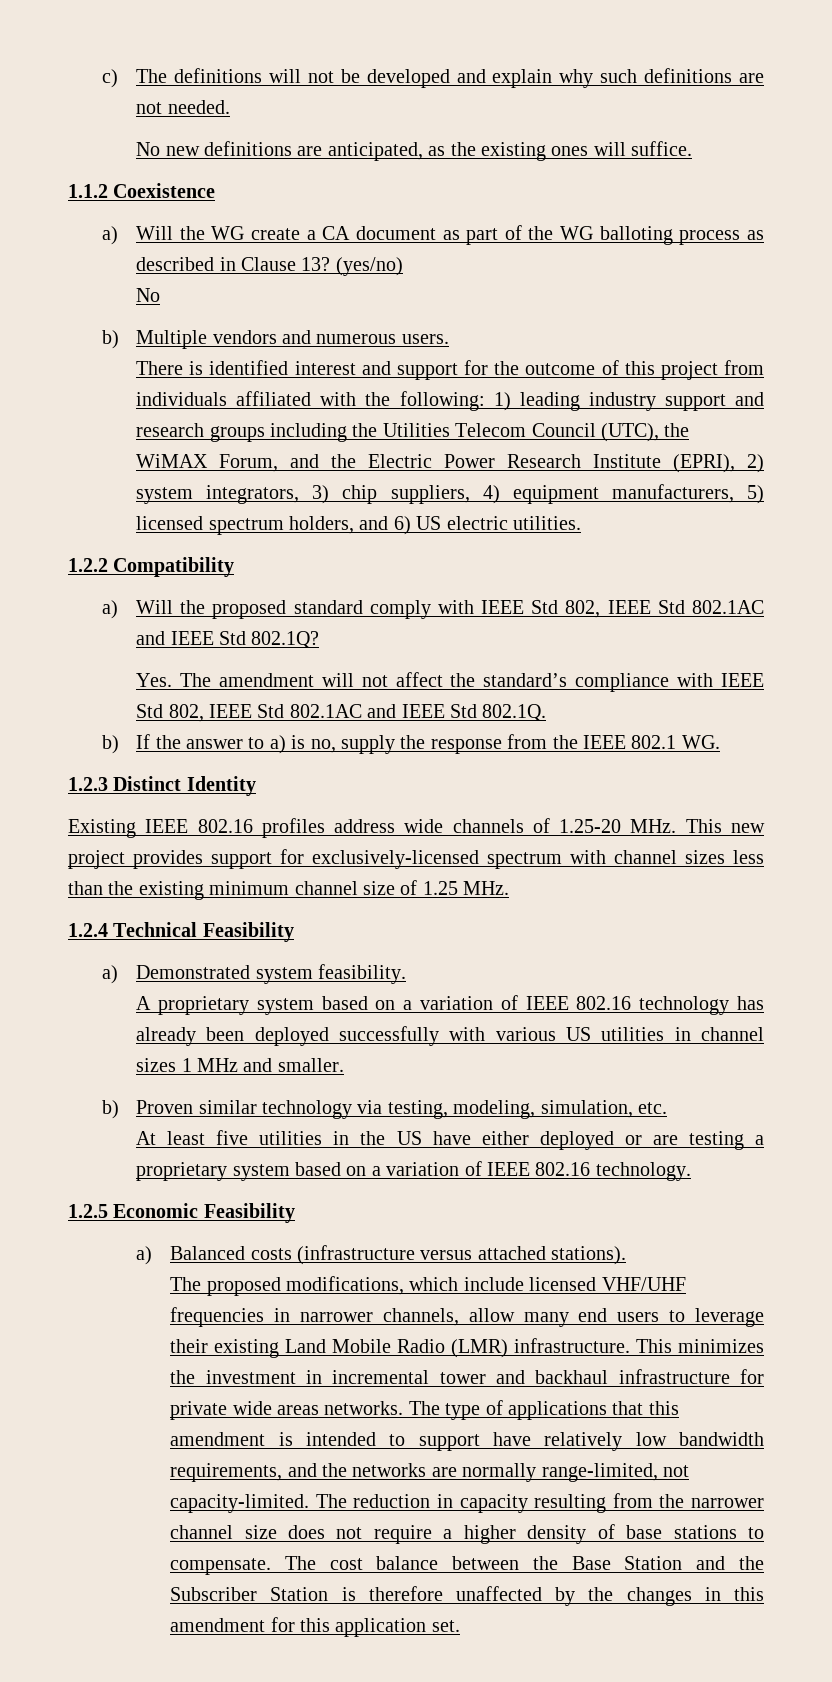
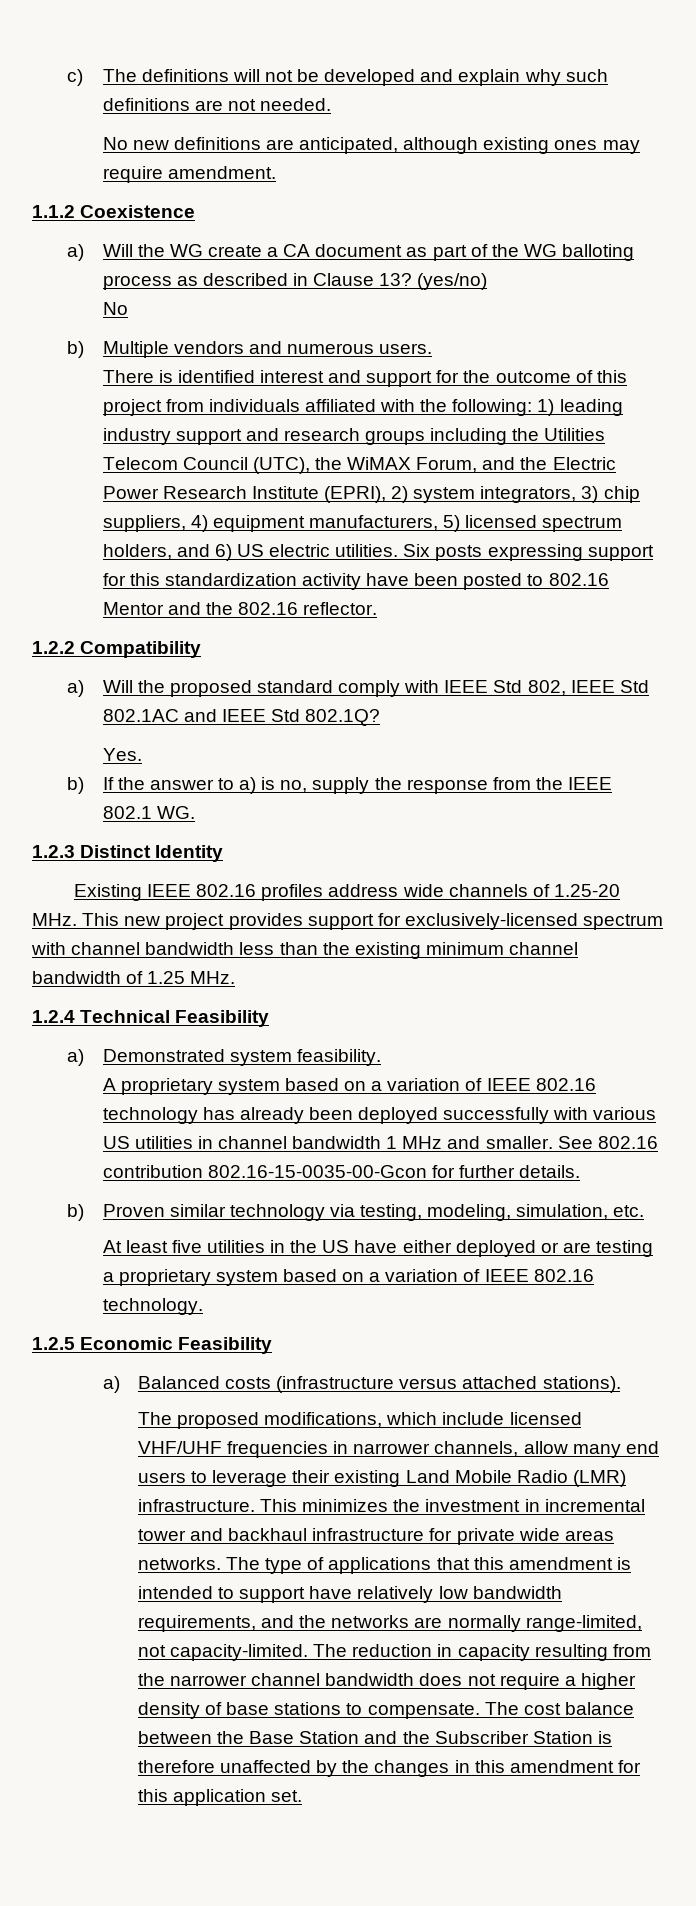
[428,141,693,161] as the existing ones will suffice. -> [403,137,640,154] [102,166,276,183] although existing ones may require amendment.
(581, 523) none -> [403,544,654,561] [102,573,609,590] [102,602,378,615] Six posts expressing support for this standardization activity have been posted to 802.16 Mentor and the 802.16 reflector.
[180,672,764,692] [136,704,547,722] The amendment will not affect the standard’s compliance with IEEE Std 802, IEEE Std 802.1AC and IEEE Std 802.1Q. -> (142, 754) none
[685,850,725,864] sizes -> [145,942,235,955] bandwidth
[363,881,395,895] size -> [32,971,121,984] bandwidth
[136,1058,177,1072] sizes -> [292,1136,382,1149] bandwidth
(344, 1065) none -> [557,1136,658,1149] [102,1165,581,1178] See 802.16 contribution 802.16-15-0035-00-Gcon for further details.
[244,1525,277,1539] size -> [325,1673,415,1686] bandwidth

